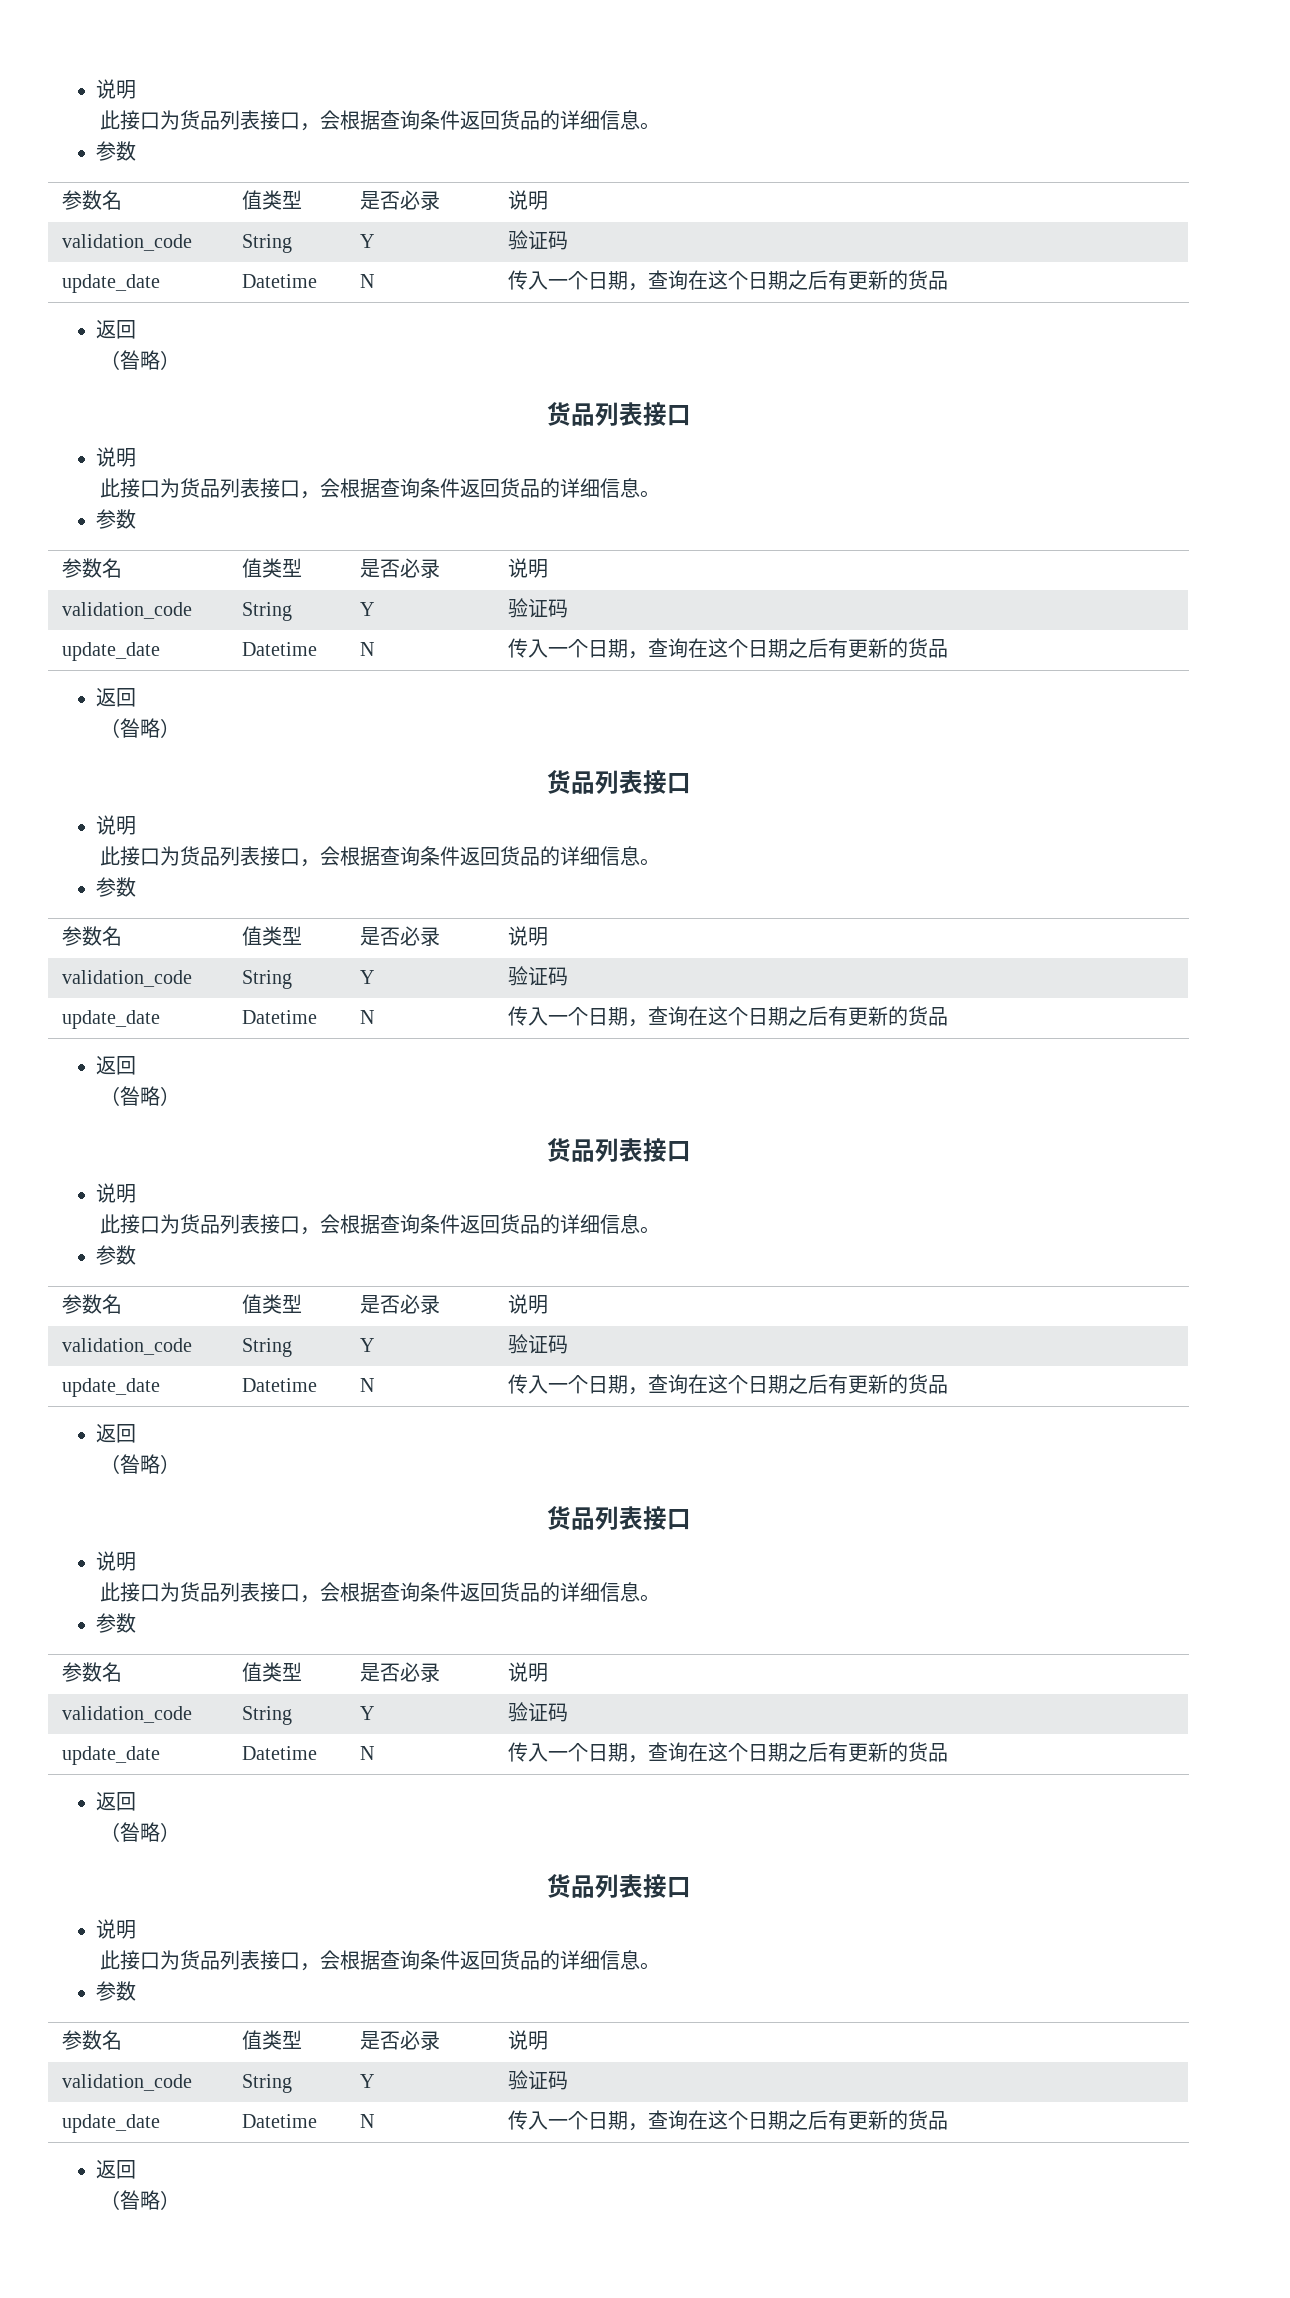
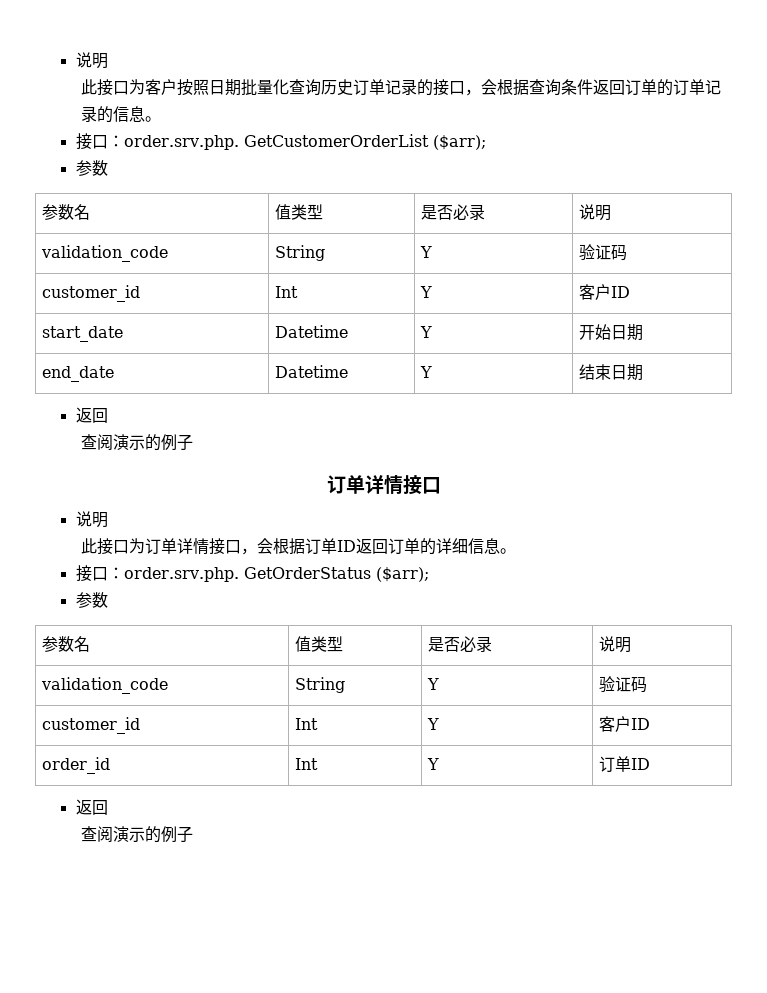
[95,79,136,99] [99,110,660,131] 说明 // 此接口为货品列表接口，会根据查询条件返回货品的详细信息。 -> [75,52,108,69] [81,79,722,96] [81,106,162,123] [75,133,486,150] 说明 // 此接口为客户按照日期批量化查询历史订单记录的接口，会根据查询条件返回订单的订单记录的信息。 // 接口：order.srv.php. GetCustomerOrderList ($arr);
[61,274,160,293] [241,274,317,288] [359,274,374,288] [507,270,948,291] [95,320,136,339] [99,350,180,370] [546,402,691,426] [95,447,136,467] [99,478,660,499] update_date | Datetime | N | 传入一个日期，查询在这个日期之后有更新的货品 // 返回 // （昝略） // 货品列表接口 // 说明 // 此接口为货品列表接口，会根据查询条件返回货品的详细信息。 -> [41,285,140,302] [274,286,298,298] [419,286,432,298] [578,284,630,300] [41,326,123,342] [274,325,348,338] [419,326,432,338] [578,324,643,341] [41,366,114,382] [274,365,348,378] [419,366,432,378] [578,364,643,381] [75,407,108,423] [81,434,194,451] [326,475,441,495] [75,511,108,528] [81,538,517,555] [75,565,429,582] customer_id | Int | Y | 客户ID // start_date | Datetime | Y | 开始日期 // end_date | Datetime | Y | 结束日期 // 返回 // 查阅演示的例子 // 订单详情接口 // 说明 // 此接口为订单详情接口，会根据订单ID返回订单的详细信息。 // 接口：order.srv.php. GetOrderStatus ($arr);
[61,642,160,661] [241,642,317,656] [359,642,374,656] [507,638,948,659] [95,688,136,707] [99,718,180,738] [546,770,691,794] [95,815,136,835] [99,846,660,867] [95,877,136,897] [61,926,122,946] [241,926,302,946] [359,926,440,946] [507,926,548,946] [61,970,192,987] [241,970,292,989] [359,970,374,984] [507,966,568,986] [61,1010,160,1029] [241,1010,317,1024] [359,1010,374,1024] [507,1006,948,1027] [95,1056,136,1075] [99,1086,180,1106] [546,1138,691,1162] [95,1183,136,1203] [99,1214,660,1235] [95,1245,136,1265] [61,1294,122,1314] [241,1294,302,1314] [359,1294,440,1314] [507,1294,548,1314] [61,1338,192,1355] [241,1338,292,1357] [359,1338,374,1352] [507,1334,568,1354] [61,1378,160,1397] [241,1378,317,1392] [359,1378,374,1392] [507,1374,948,1395] [95,1424,136,1443] [99,1454,180,1474] [546,1506,691,1530] [95,1551,136,1571] [99,1582,660,1603] [95,1613,136,1633] [61,1662,122,1682] [241,1662,302,1682] [359,1662,440,1682] [507,1662,548,1682] [61,1706,192,1723] [241,1706,292,1725] [359,1706,374,1720] [507,1702,568,1722] [61,1746,160,1765] [241,1746,317,1760] [359,1746,374,1760] [507,1742,948,1763] [95,1792,136,1811] [99,1822,180,1842] [546,1874,691,1898] [95,1919,136,1939] [99,1950,660,1971] [95,1981,136,2001] [61,2030,122,2050] [241,2030,302,2050] [359,2030,440,2050] [507,2030,548,2050] [61,2074,192,2091] [241,2074,292,2093] [359,2074,374,2088] [507,2070,568,2090] [61,2114,160,2133] [241,2114,317,2128] [359,2114,374,2128] [507,2110,948,2131] [95,2160,136,2179] [99,2190,180,2210] update_date | Datetime | N | 传入一个日期，查询在这个日期之后有更新的货品 // 返回 // （昝略） // 货品列表接口 // 说明 // 此接口为货品列表接口，会根据查询条件返回货品的详细信息。 // 参数 // 参数名 | 值类型 | 是否必录 | 说明 // validation_code | String | Y | 验证码 // update_date | Datetime | N | 传入一个日期，查询在这个日期之后有更新的货品 // 返回 // （昝略） // 货品列表接口 // 说明 // 此接口为货品列表接口，会根据查询条件返回货品的详细信息。 // 参数 // 参数名 | 值类型 | 是否必录 | 说明 // validation_code | String | Y | 验证码 // update_date | Datetime | N | 传入一个日期，查询在这个日期之后有更新的货品 // 返回 // （昝略） // 货品列表接口 // 说明 // 此接口为货品列表接口，会根据查询条件返回货品的详细信息。 // 参数 // 参数名 | 值类型 | 是否必录 | 说明 // validation_code | String | Y | 验证码 // update_date | Datetime | N | 传入一个日期，查询在这个日期之后有更新的货品 // 返回 // （昝略） // 货品列表接口 // 说明 // 此接口为货品列表接口，会根据查询条件返回货品的详细信息。 // 参数 // 参数名 | 值类型 | 是否必录 | 说明 // validation_code | String | Y | 验证码 // update_date | Datetime | N | 传入一个日期，查询在这个日期之后有更新的货品 // 返回 // （昝略） -> [41,717,140,734] [294,718,318,730] [426,718,439,730] [598,716,650,732] [41,757,110,774] [294,758,318,770] [426,758,439,770] [598,756,650,772] [75,799,108,815] [81,826,194,843] customer_id | Int | Y | 客户ID // order_id | Int | Y | 订单ID // 返回 // 查阅演示的例子

